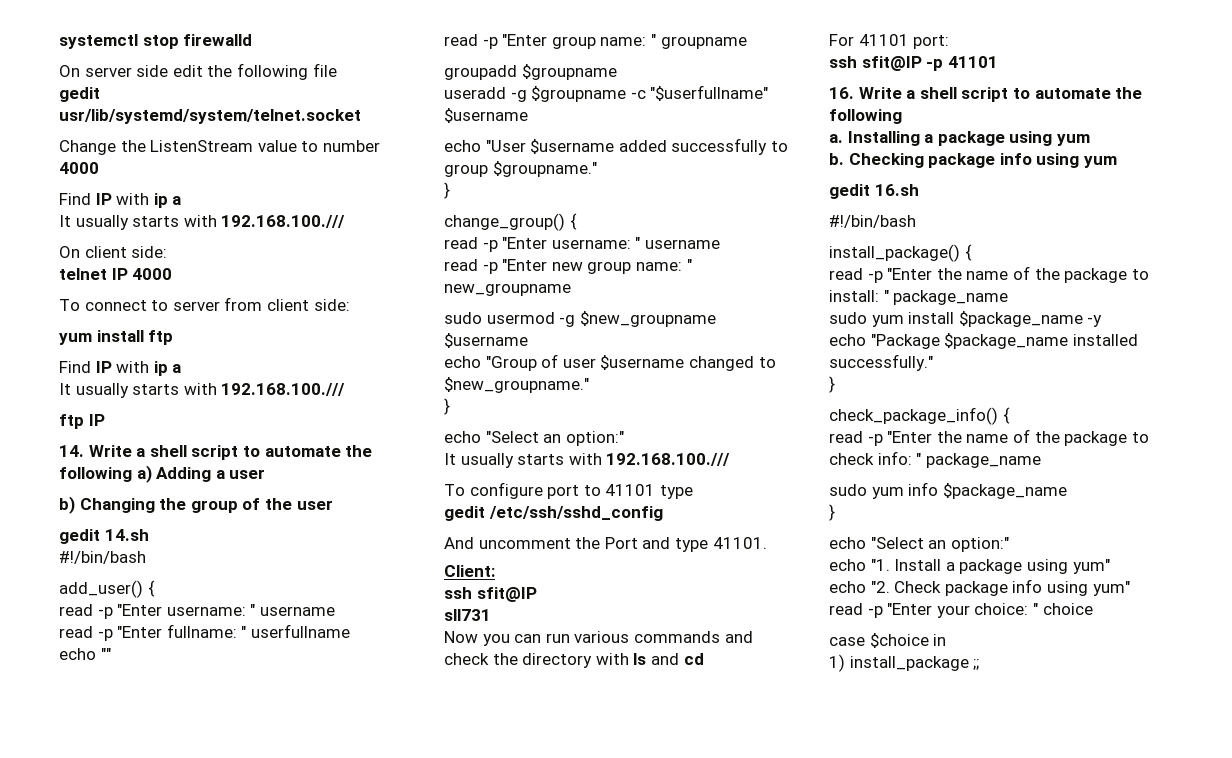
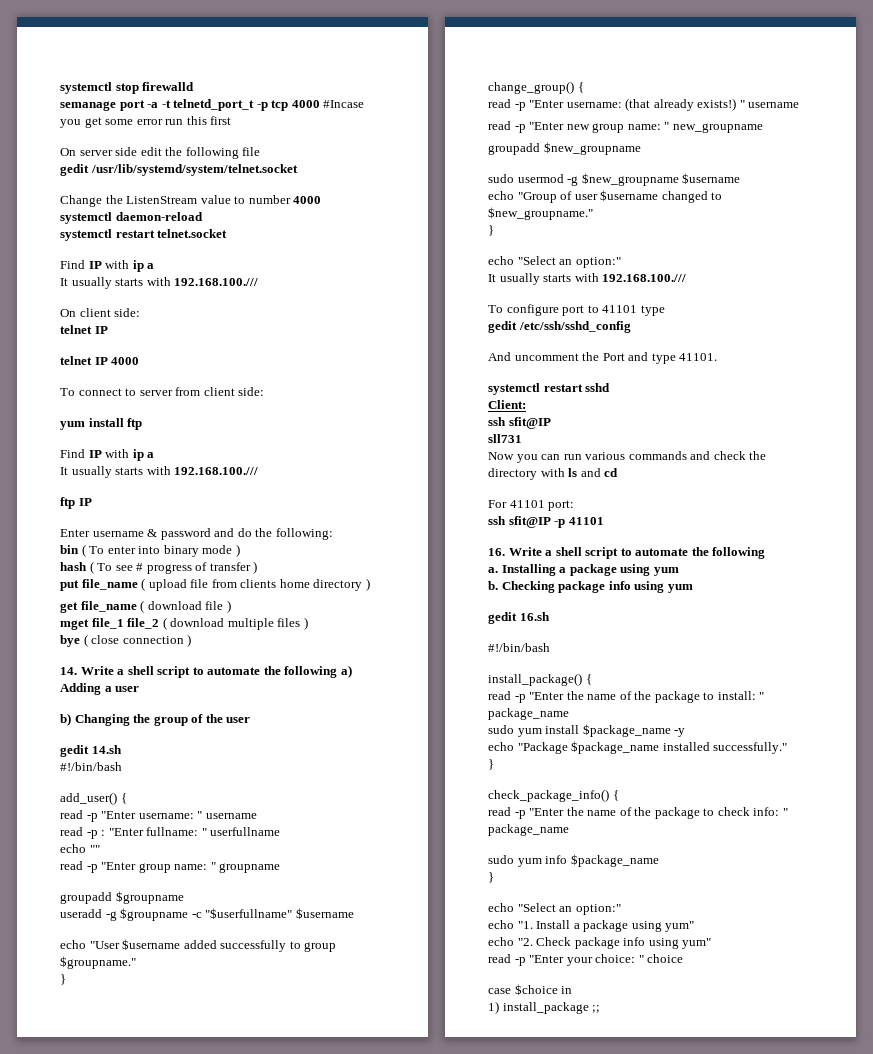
(253, 40) none -> [60,99,365,111] [60,116,232,128] // semanage port -a -t telnetd_port_t -p tcp 4000 #Incase you get some error run this first
[59,109,361,124] usr/lib/systemd/system/telnet.socket -> [90,164,298,176] /usr/lib/systemd/system/telnet.socket
(99, 168) none -> [60,212,203,224] [60,229,228,241] // systemctl daemon-reload // systemctl restart telnet.socket
(128, 274) none -> [60,356,108,365] // telnet IP
(105, 420) none -> [60,528,333,540] [60,544,240,557] [60,561,258,574] [60,578,370,591] [60,600,231,613] [60,617,308,630] [60,634,192,647] // Enter username & password and do the following: // bin ( To enter into binary mode ) // hash ( To see # progress of transfer ) // put file_name ( upload file from clients home directory ) // get file_name ( download file ) // mget file_1 file_2 ( download multiple files ) // bye ( close connection )
(113, 635) none -> [101,830,106,836] :
(631, 244) none -> [625,98,737,111] (that already exists!)
(571, 289) none -> [488,142,641,155] // groupadd $new_groupname
(767, 543) none -> [488,383,611,395] // systemctl restart sshd

